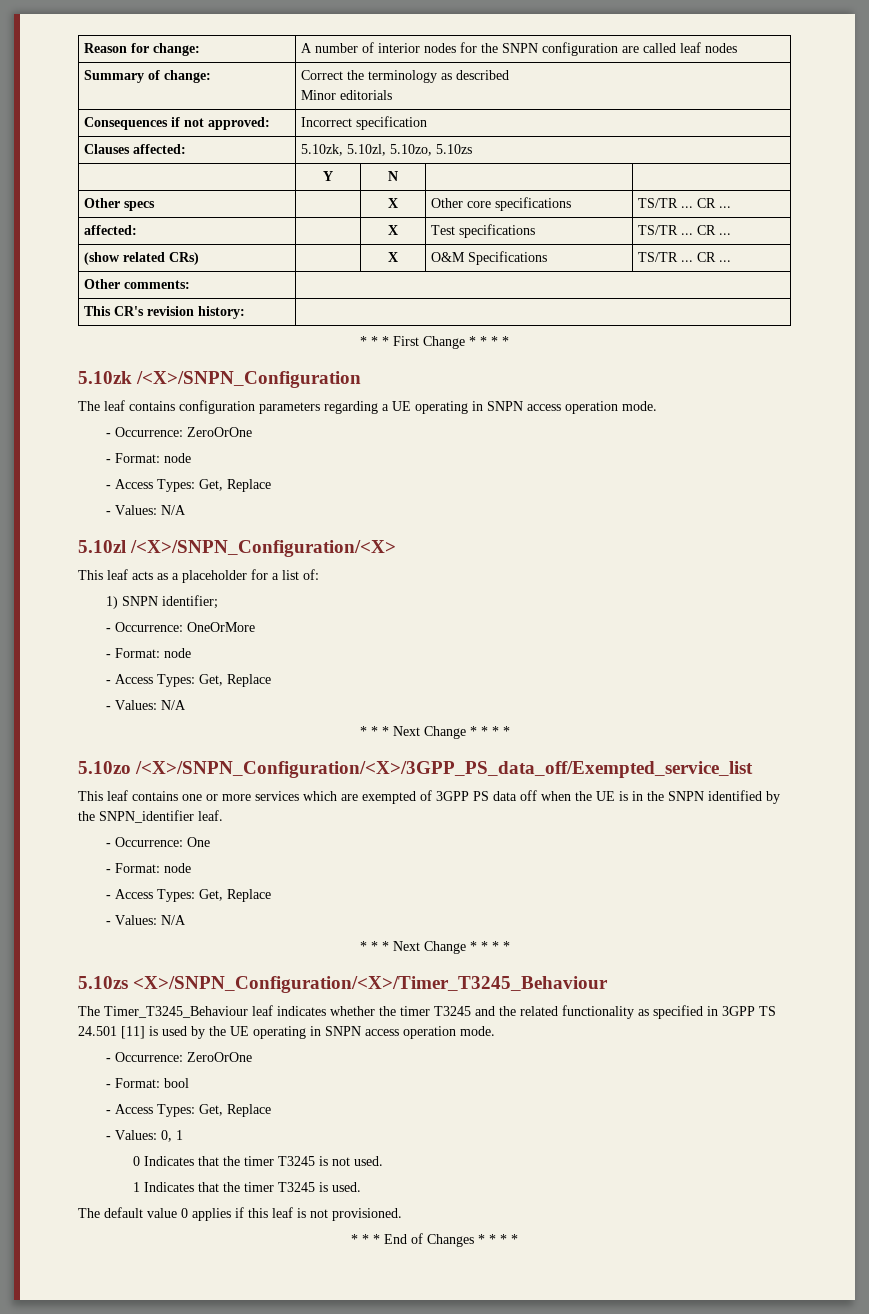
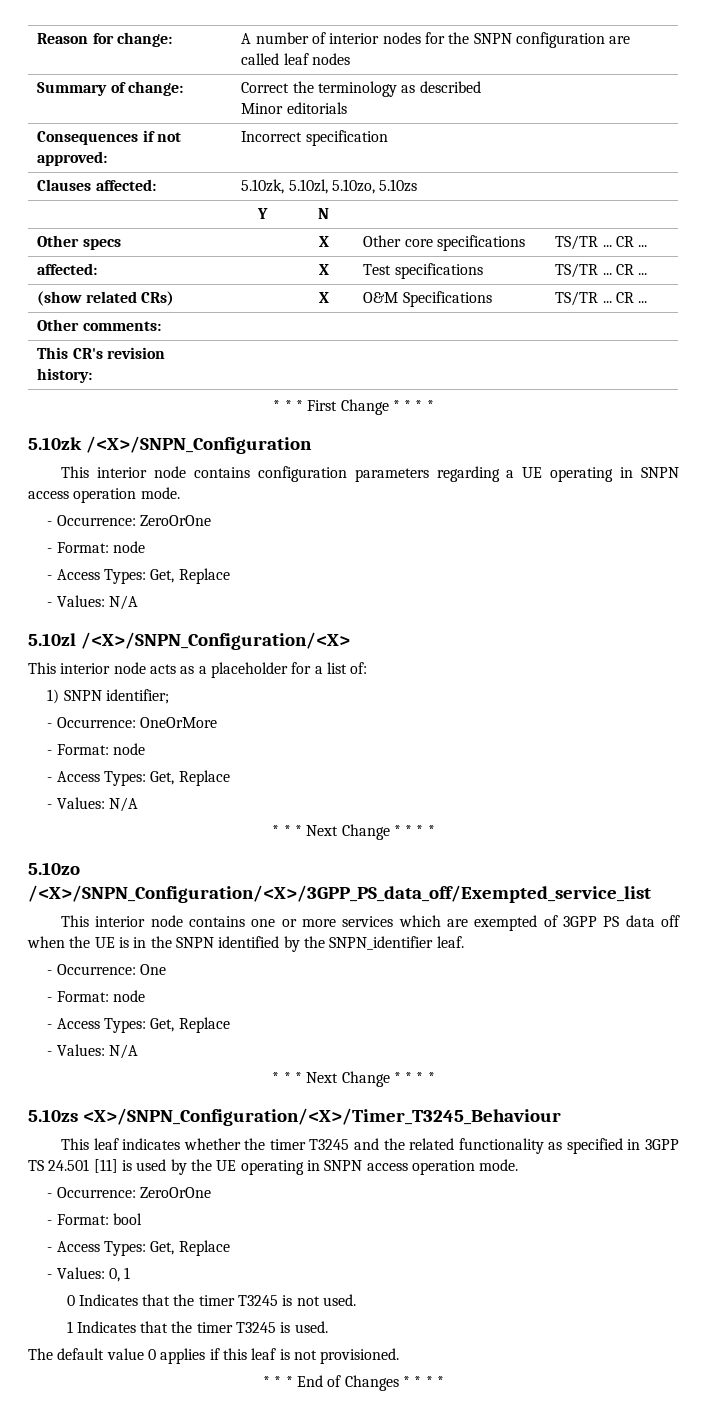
[78,400,125,411] The leaf -> [61,466,186,478] This interior node
[107,569,128,580] leaf -> [60,662,146,674] interior node
[107,790,128,801] leaf -> [95,915,183,927] interior node
[78,1006,248,1018] The Timer_T3245_Behaviour -> [61,1138,90,1150] This

